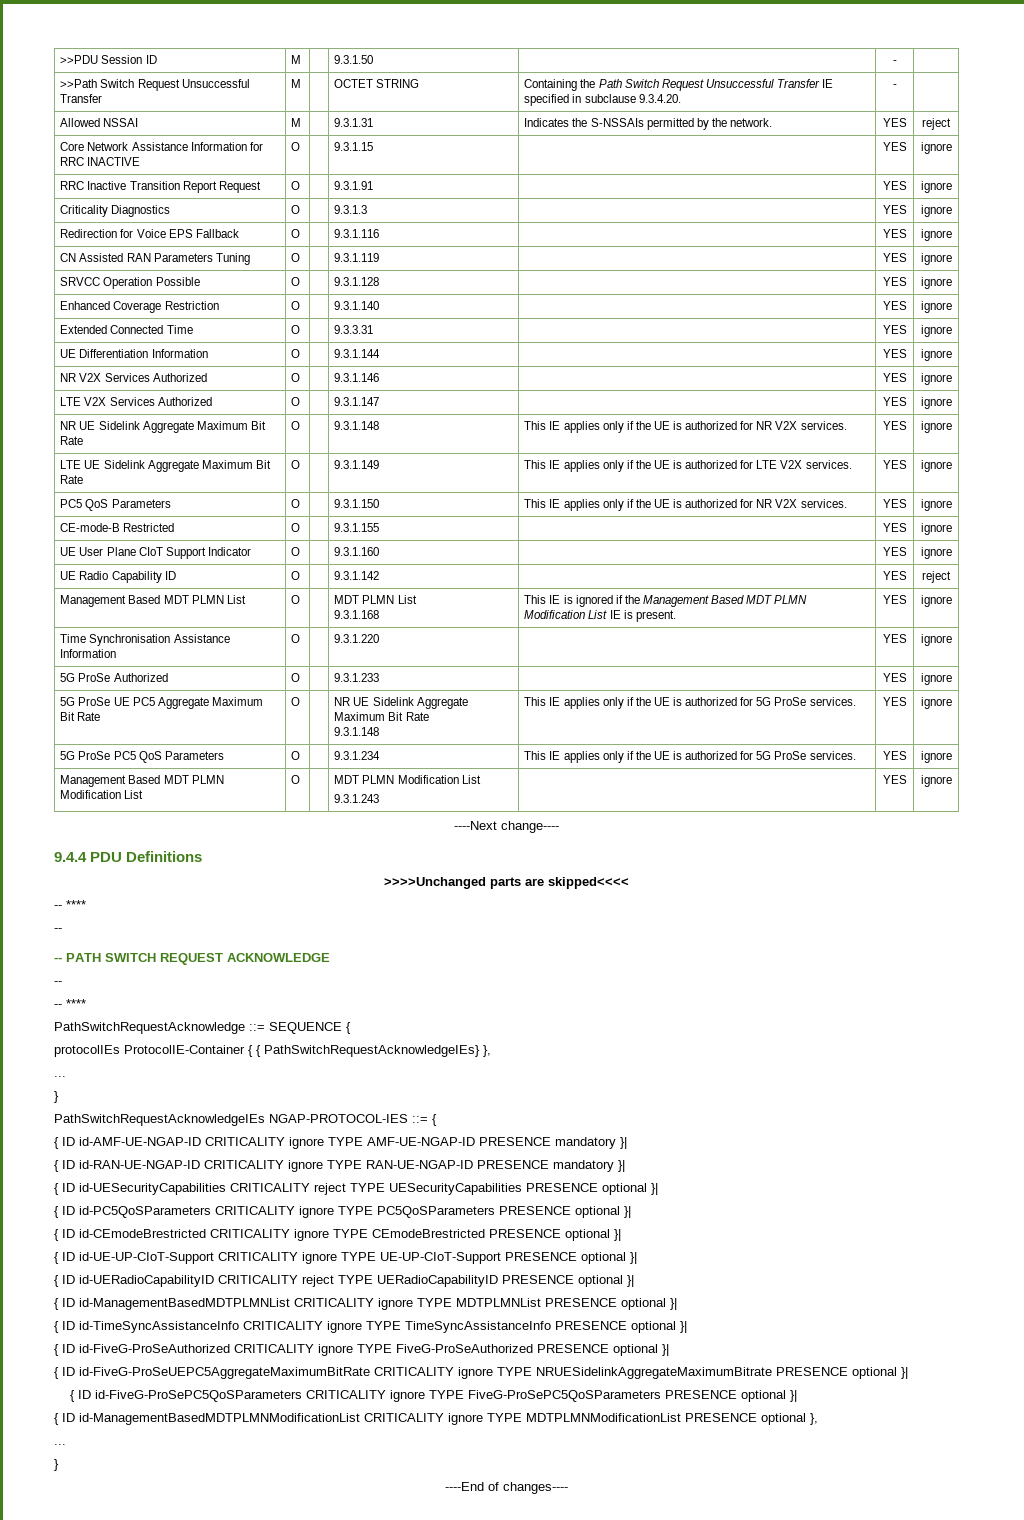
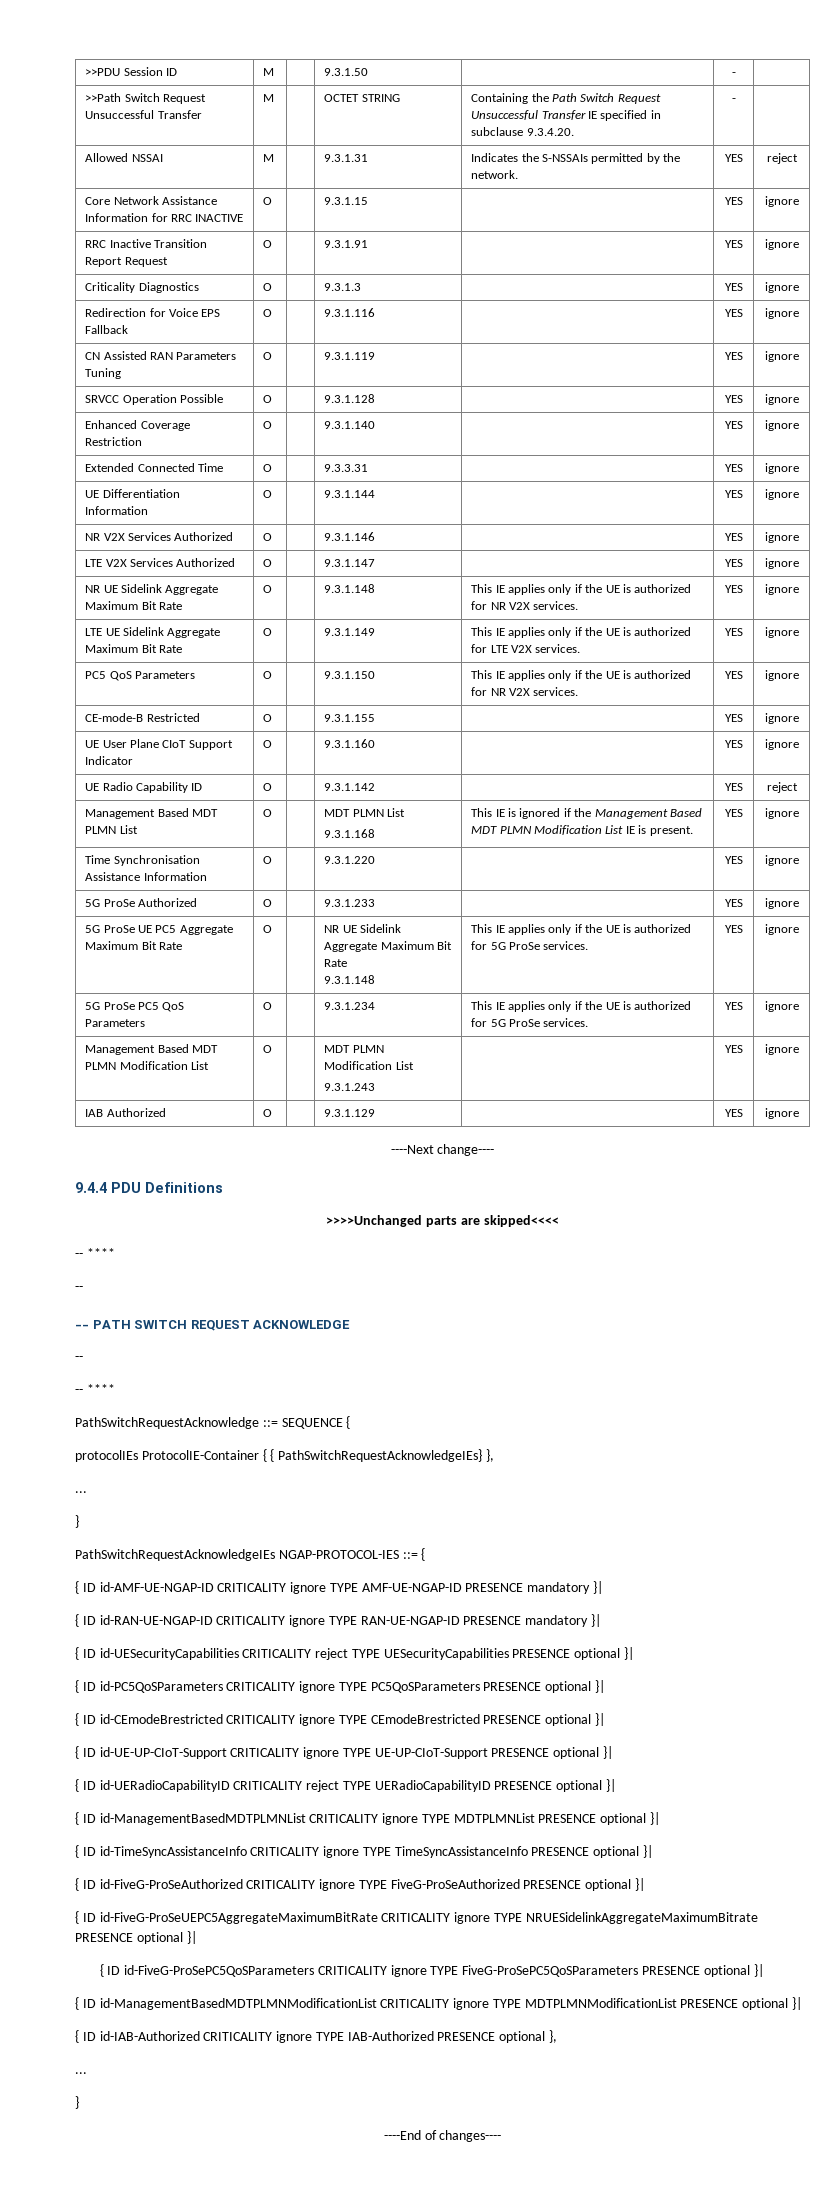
(952, 781) none -> [85,1108,166,1117] [263,1109,273,1117] [324,1109,376,1117] [724,1109,743,1117] [764,1108,799,1119] // IAB Authorized | O | | 9.3.1.129 | | YES | ignore
(806, 1419) none -> [792,1997,803,2010] [75,2030,546,2043] }| // { ID id-IAB-Authorized CRITICALITY ignore TYPE IAB-Authorized PRESENCE optional

